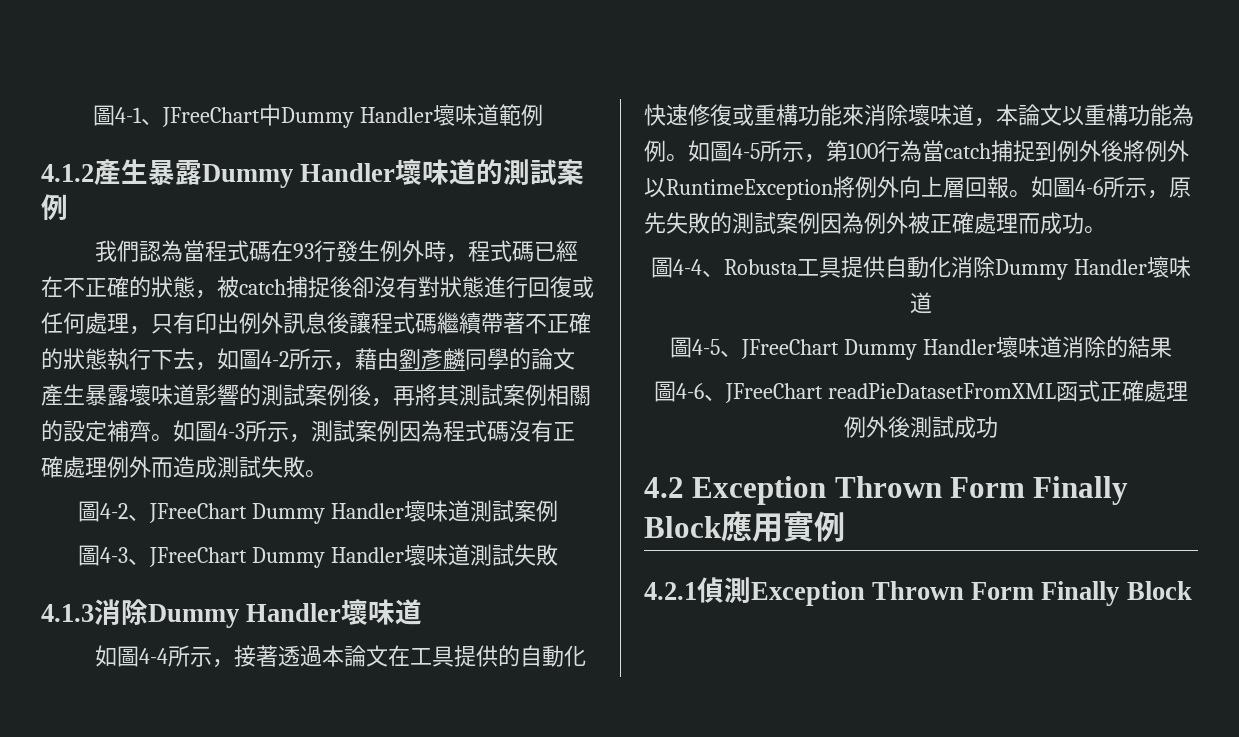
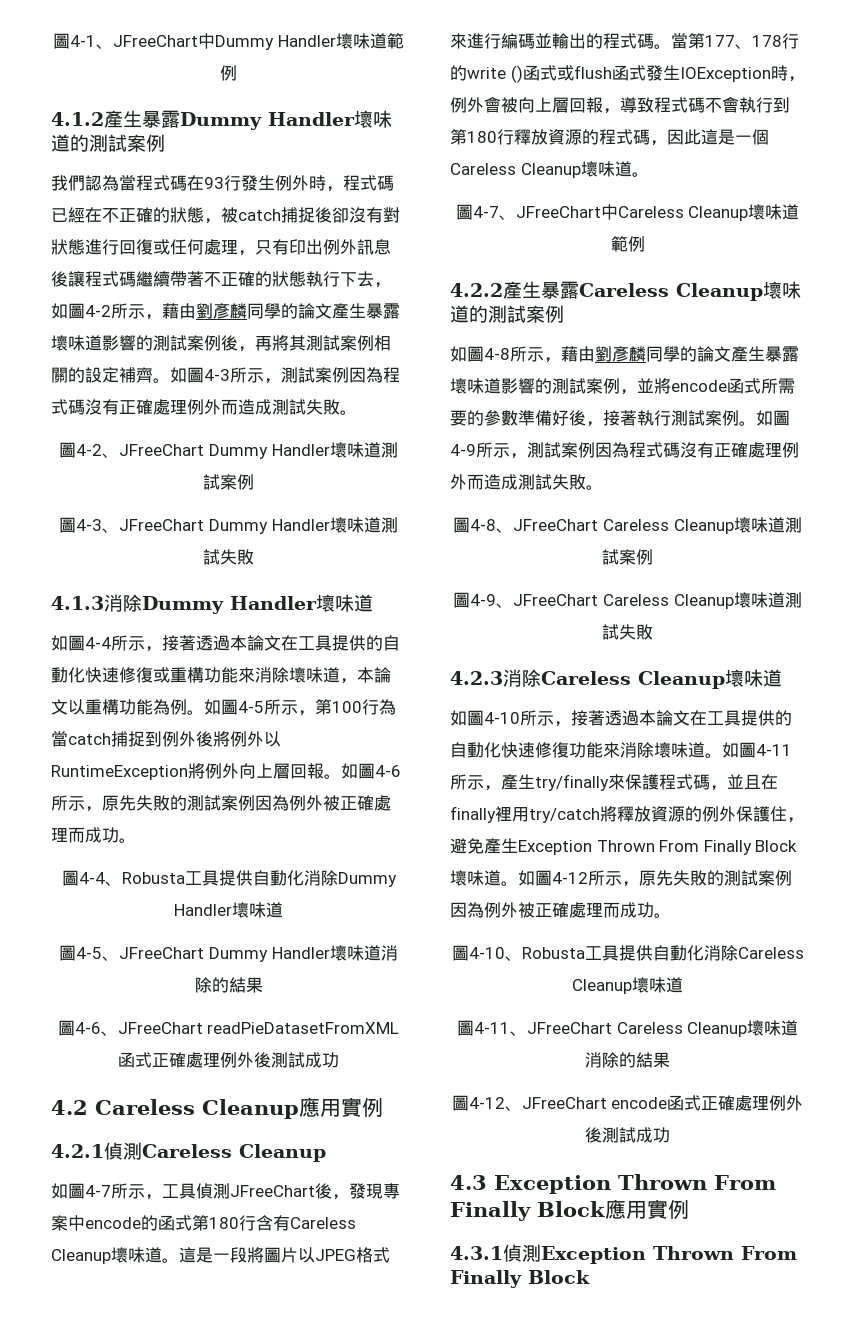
[692,476,1129,505] [644,516,722,538] Exception Thrown Form Finally Block -> [95,1099,299,1119] Careless Cleanup
[751,581,1192,606] Exception Thrown Form Finally Block -> [142,1144,326,1162] [51,1183,400,1200] [51,1215,356,1231] [51,1246,390,1264] [450,33,799,49] [450,65,805,83] [450,96,790,114] [450,128,769,146] [450,161,649,178] [455,204,800,221] [610,236,645,252] [450,281,801,301] [450,305,564,323] [450,346,799,363] [450,378,795,395] [450,409,790,427] [450,442,799,459] [450,474,603,490] [453,517,802,534] [602,549,653,565] [453,592,802,609] [602,624,653,640] [450,669,782,689] [450,710,792,727] [450,742,792,758] [450,774,778,791] [450,806,804,823] [450,838,798,855] [450,870,792,887] [450,902,671,918] [451,945,804,961] [572,977,683,994] [456,1020,799,1037] [585,1052,670,1068] [451,1095,804,1111] [585,1127,670,1143] [450,1174,776,1194] [450,1199,689,1221] [450,1244,797,1264] [450,1270,590,1288] Careless Cleanup // 如圖4-7所示，工具偵測JFreeChart後，發現專案中encode的函式第180行含有Careless Cleanup壞味道。這是一段將圖片以JPEG格式來進行編碼並輸出的程式碼。當第177、178行的write ()函式或flush函式發生IOException時，例外會被向上層回報，導致程式碼不會執行到第180行釋放資源的程式碼，因此這是一個Careless Cleanup壞味道。 // 圖4-7、JFreeChart中Careless Cleanup壞味道範例 // 4.2.2產生暴露Careless Cleanup壞味道的測試案例 // 如圖4-8所示，藉由劉彥麟同學的論文產生暴露壞味道影響的測試案例，並將encode函式所需要的參數準備好後，接著執行測試案例。如圖4-9所示，測試案例因為程式碼沒有正確處理例外而造成測試失敗。 // 圖4-8、JFreeChart Careless Cleanup壞味道測試案例 // 圖4-9、JFreeChart Careless Cleanup壞味道測試失敗 // 4.2.3消除Careless Cleanup壞味道 // 如圖4-10所示，接著透過本論文在工具提供的自動化快速修復功能來消除壞味道。如圖4-11所示，產生try/finally來保護程式碼，並且在finally裡用try/catch將釋放資源的例外保護住，避免產生Exception Thrown From Finally Block壞味道。如圖4-12所示，原先失敗的測試案例因為例外被正確處理而成功。 // 圖4-10、Robusta工具提供自動化消除Careless Cleanup壞味道 // 圖4-11、JFreeChart Careless Cleanup壞味道消除的結果 // 圖4-12、JFreeChart encode函式正確處理例外後測試成功 // 4.3 Exception Thrown From Finally Block應用實例 // 4.3.1偵測Exception Thrown From Finally Block

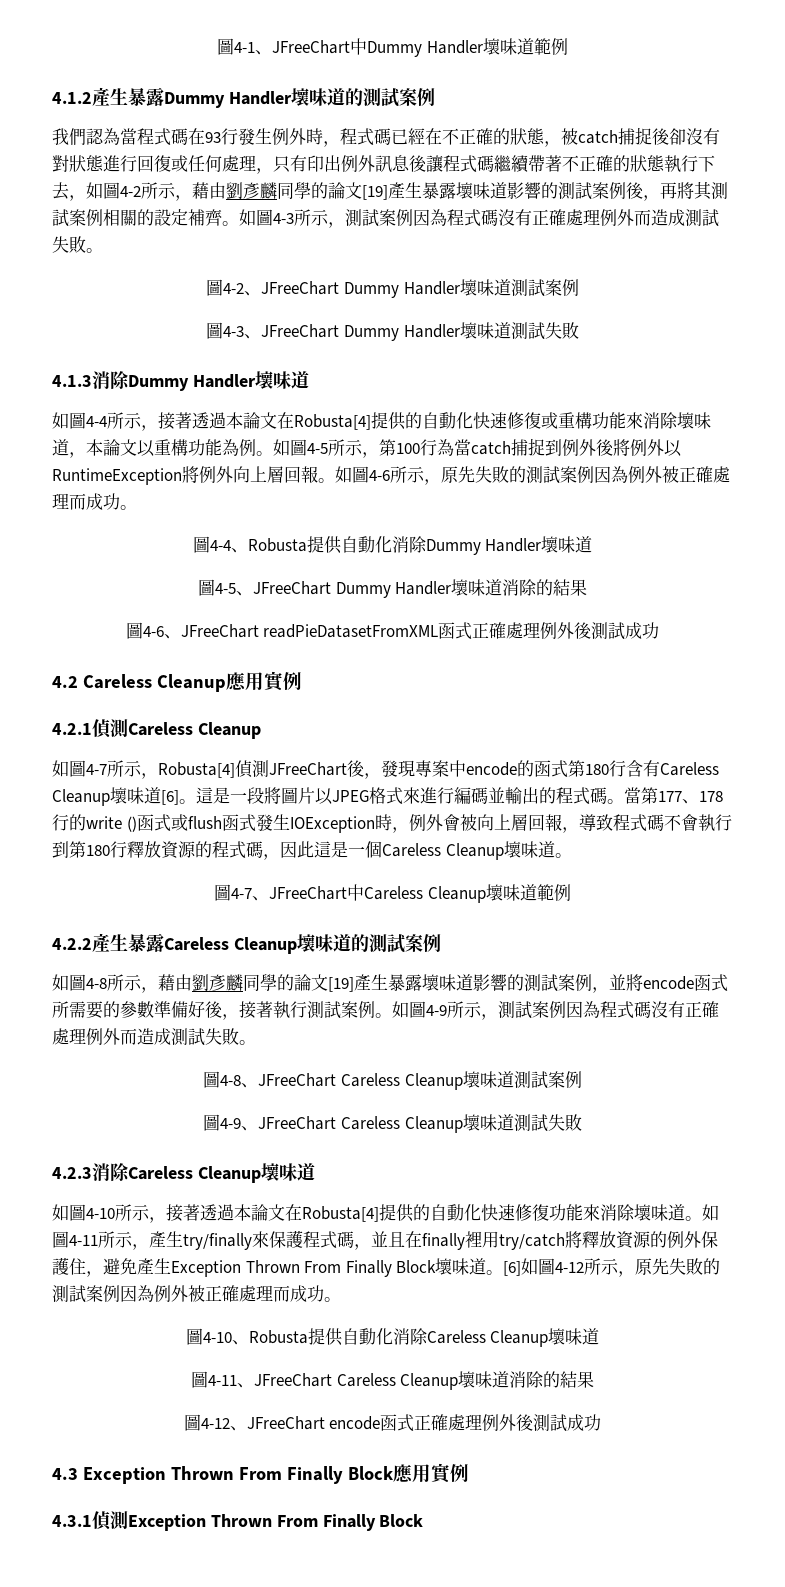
(332, 311) none -> [362,185,388,200] [19]
[298,635,332,651] 工具 -> [294,414,371,430] Robusta[4]
[184,870,219,886] 工具 -> (307, 545) none
[162,1183,196,1199] 工具 -> [158,762,235,778] Robusta[4]
(162, 1255) none -> [161,790,179,805] [6]
(731, 354) none -> [328,977,354,992] [19]
[707,710,741,726] 工具 -> [302,1206,379,1222] Robusta[4]
(518, 883) none -> [503,1261,522,1276] [6]
[584,945,619,961] 工具 -> (308, 1337) none

